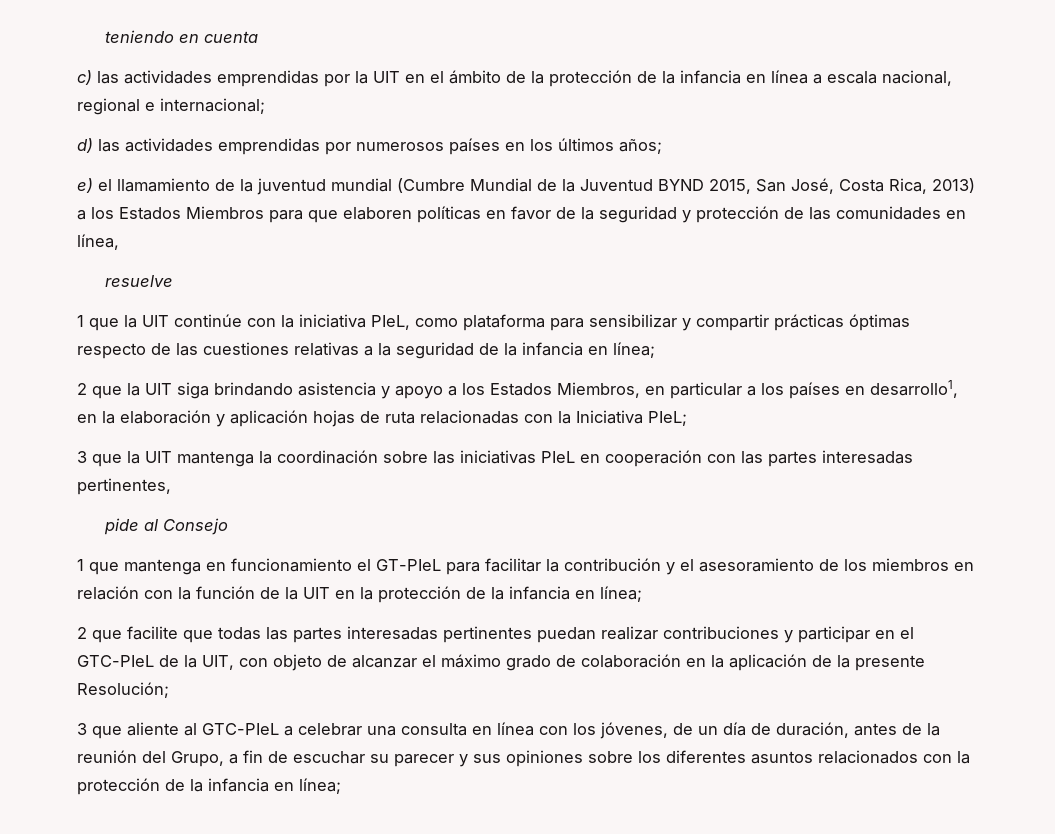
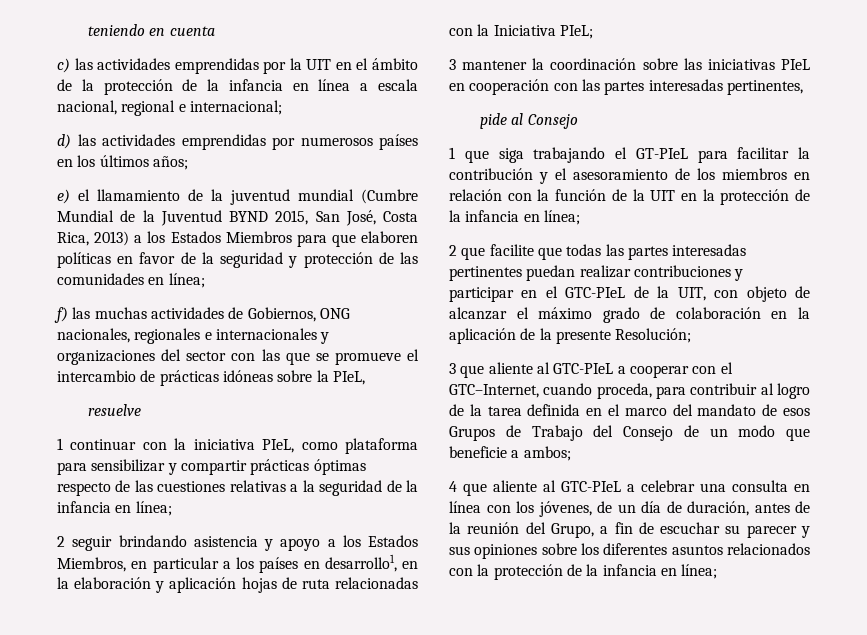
[77,234,119,250] [105,275,174,287] [77,314,242,331] línea, // resuelve // 1 que la UIT continúe -> [168,273,205,288] [54,307,350,323] [57,328,330,344] [57,349,419,365] [57,370,365,386] [88,404,142,416] [57,438,137,450] línea; // f) las muchas actividades de Gobiernos, ONG nacionales, regionales e internacionales y organizaciones del sector con las que se promueve el intercambio de prácticas idóneas sobre la PIeL, // resuelve // 1 continuar
[92,382,209,399] que la UIT siga -> [72,536,113,551] seguir
[92,451,254,467] que la UIT mantenga -> [462,60,528,70] mantener
[124,558,352,575] mantenga en funcionamiento -> [498,147,606,163] siga trabajando
(293, 731) none -> [629,362,733,378] [449,383,810,399] [449,404,810,416] [449,425,810,441] [449,446,571,461] [449,480,635,496] cooperar con el GTC–Internet, cuando proceda, para contribuir al logro de la tarea definida en el marco del mandato de esos Grupos de Trabajo del Consejo de un modo que beneficie a ambos; // 4 que aliente al GTC-PIeL a

